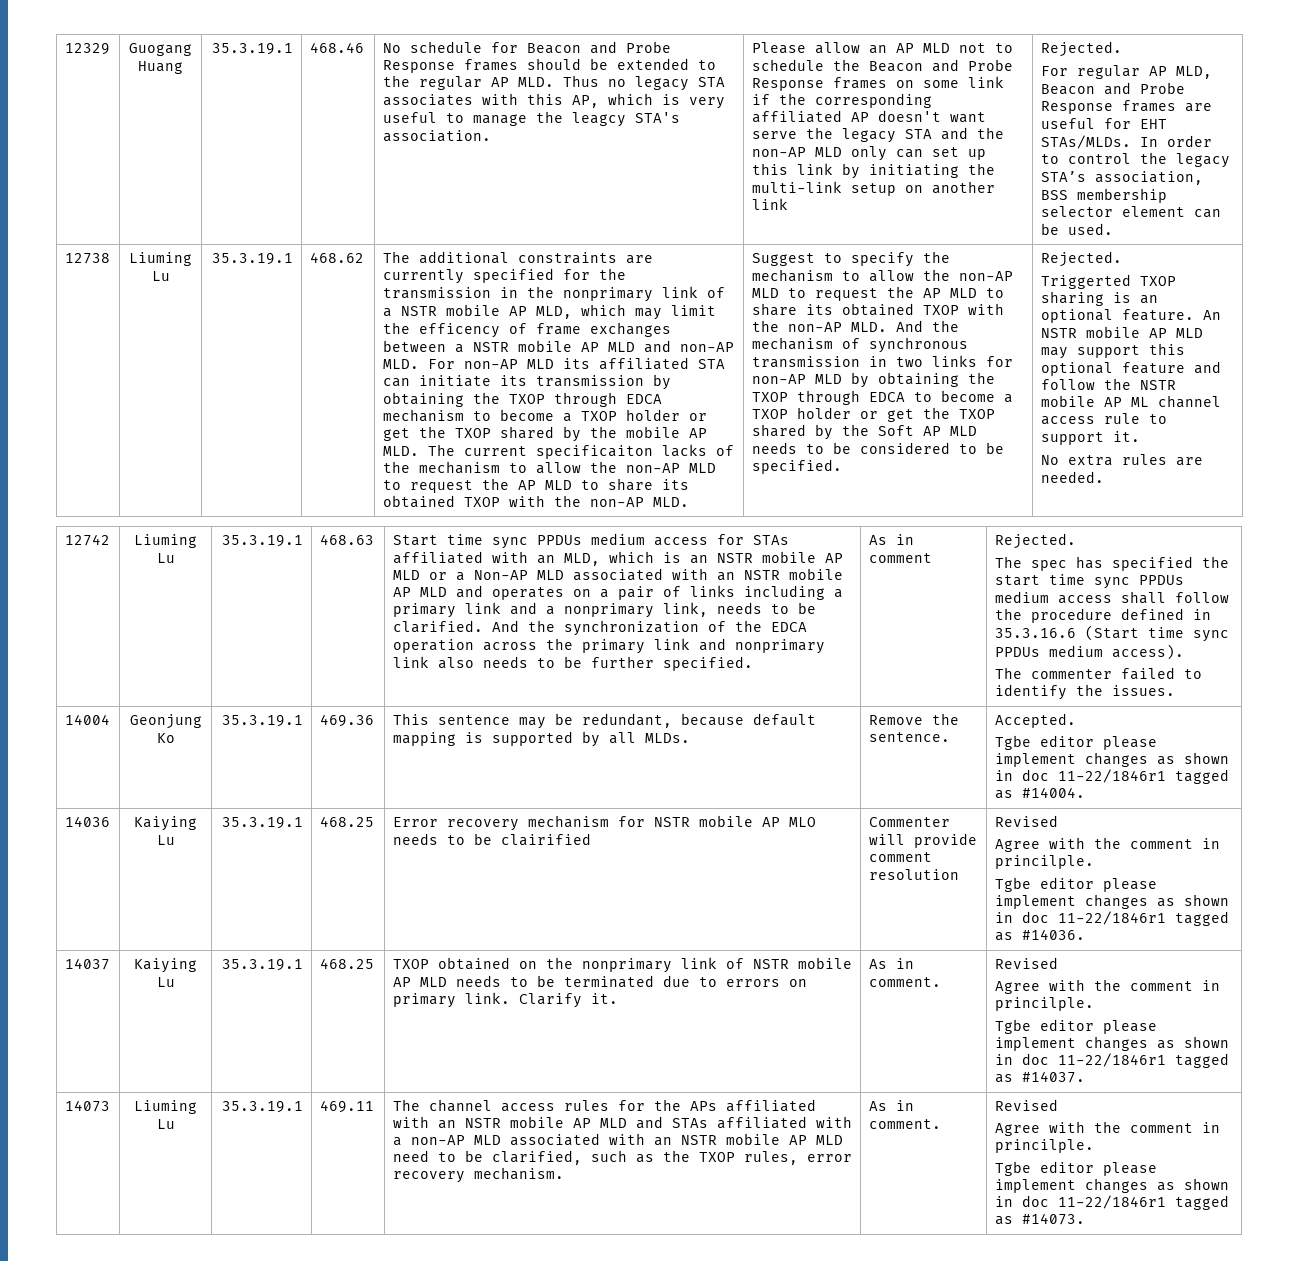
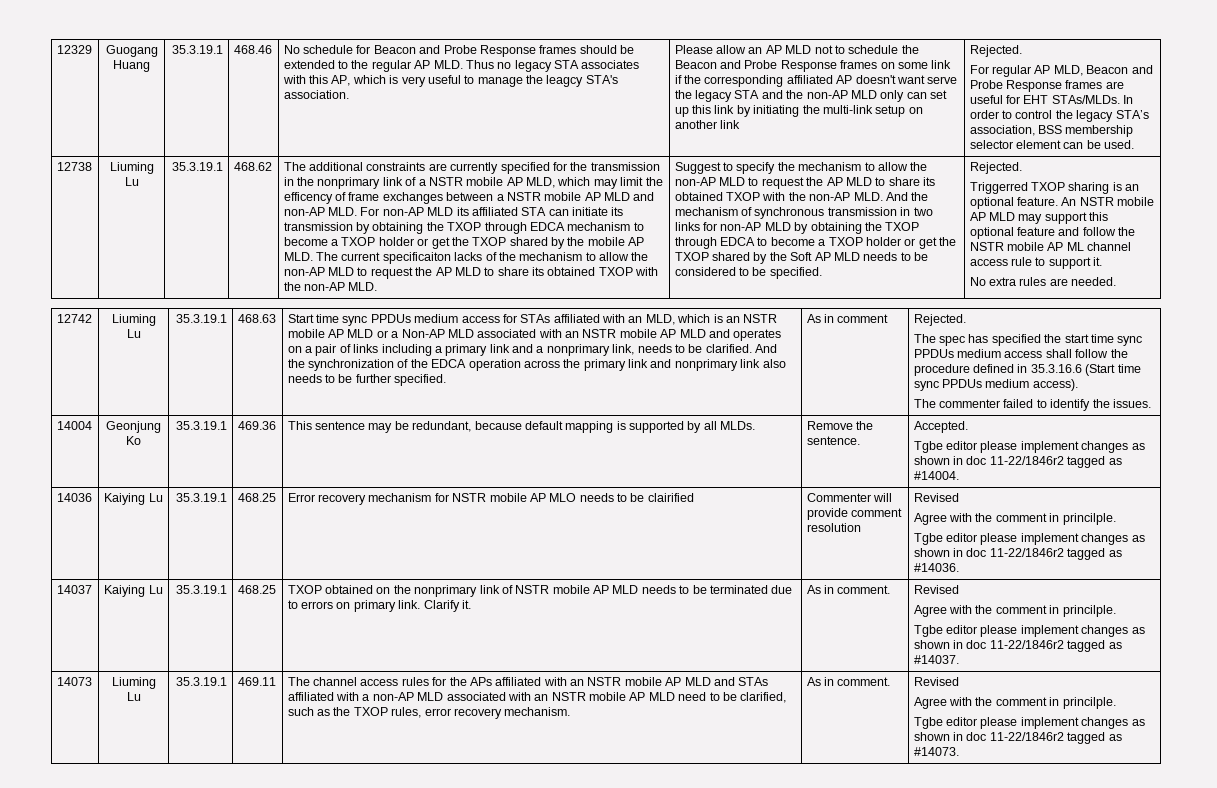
[1040,274,1131,289] Triggerted -> [969,182,1028,194] Triggerred
[1057,769,1166,783] 11-22/1846r1 -> [989,456,1064,465] 11-22/1846r2
[1057,911,1166,925] 11-22/1846r1 -> [989,548,1064,557] 11-22/1846r2
[1057,1053,1166,1067] 11-22/1846r1 -> [989,640,1064,649] 11-22/1846r2
[1057,1195,1166,1209] 11-22/1846r1 -> [989,732,1064,741] 11-22/1846r2

